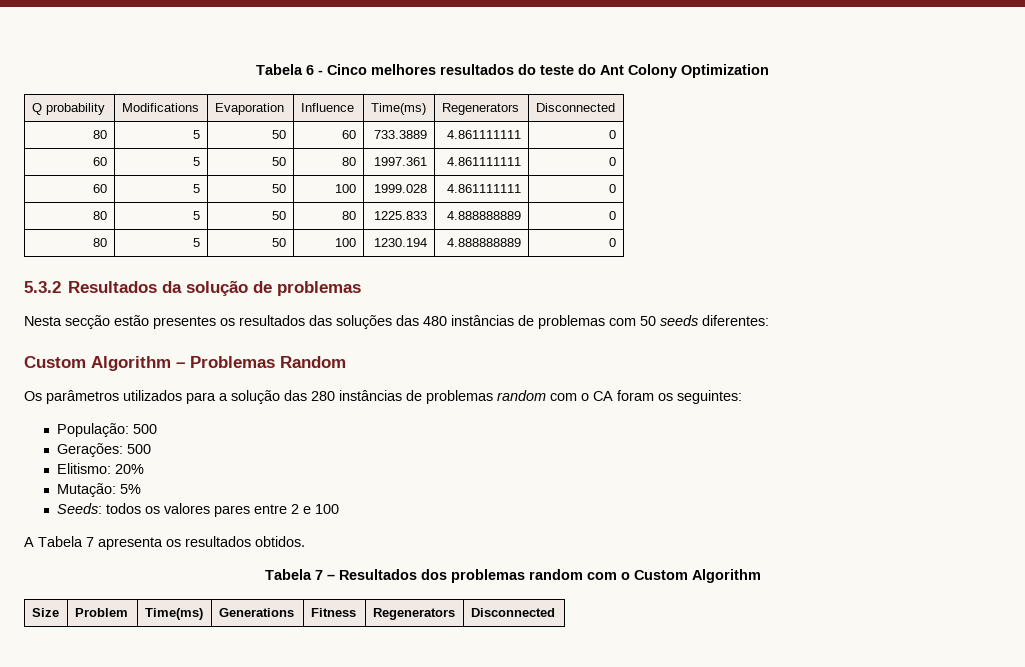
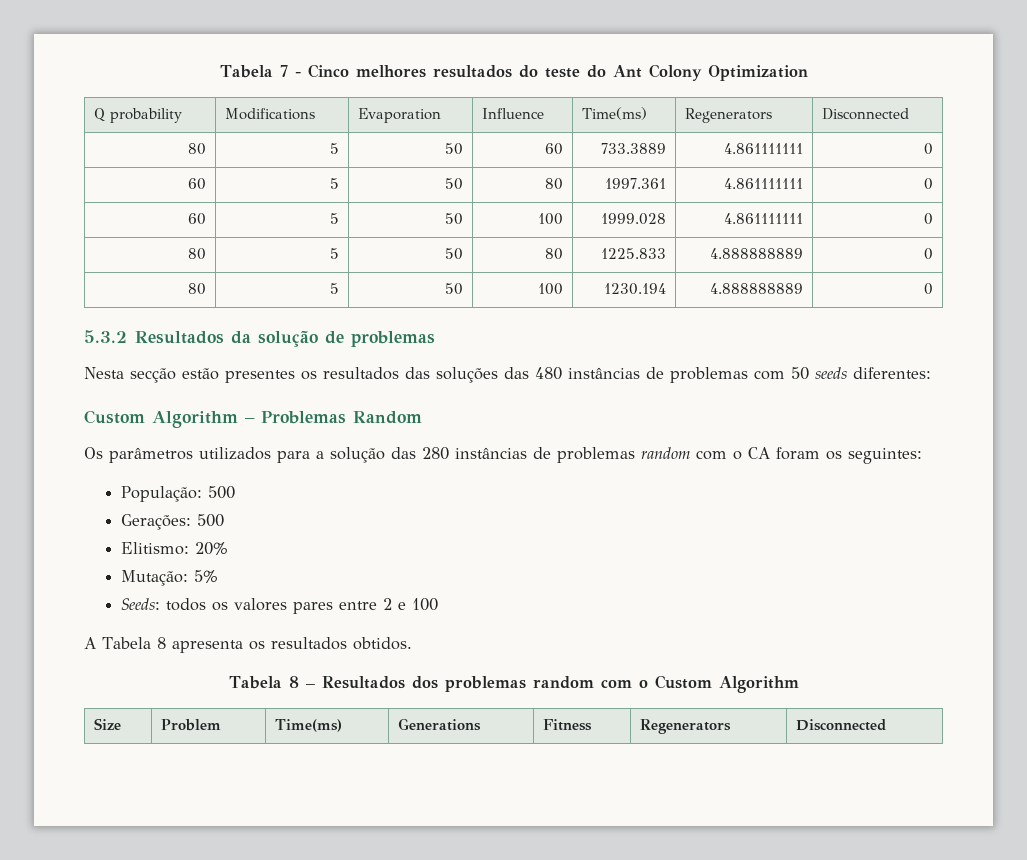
[256,64,314,75] Tabela 6 -> [219,65,288,78] Tabela 7
[86,537,94,547] 7 -> [156,637,166,649] 8
[314,570,323,580] 7 -> [288,676,299,688] 8

